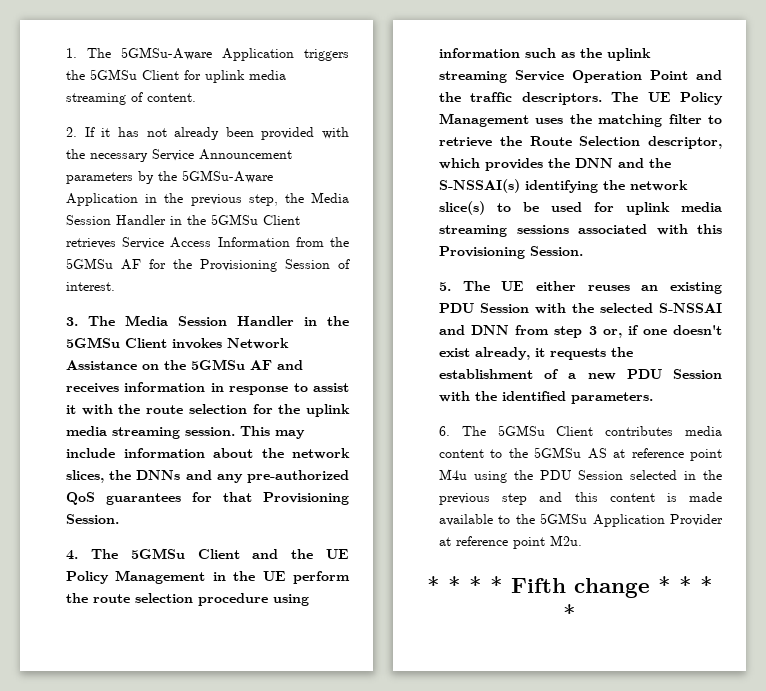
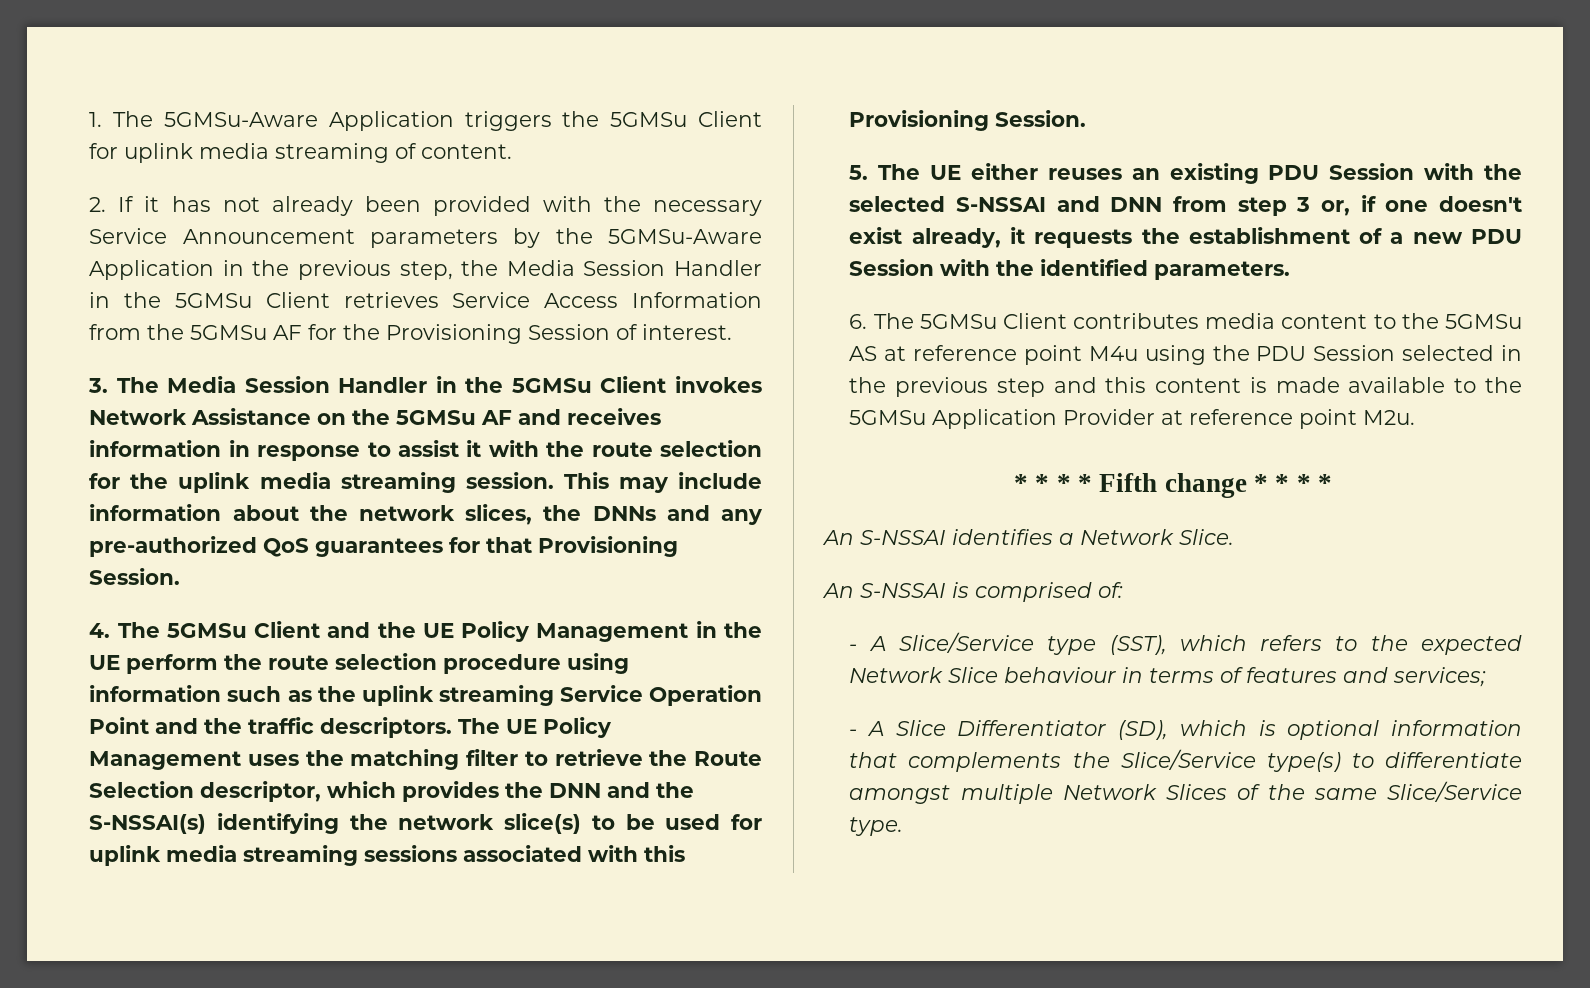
(576, 612) none -> [822,529,1234,545] [822,582,1123,602] [849,632,1522,655] [849,667,1487,687] [849,720,1522,740] [849,749,1522,772] [849,781,1522,804] [849,817,904,836] // An S-NSSAI identifies a Network Slice. // An S-NSSAI is comprised of: // - A Slice/Service type (SST), which refers to the expected Network Slice behaviour in terms of features and services; // - A Slice Differentiator (SD), which is optional information that complements the Slice/Service type(s) to differentiate amongst multiple Network Slices of the same Slice/Service type.

